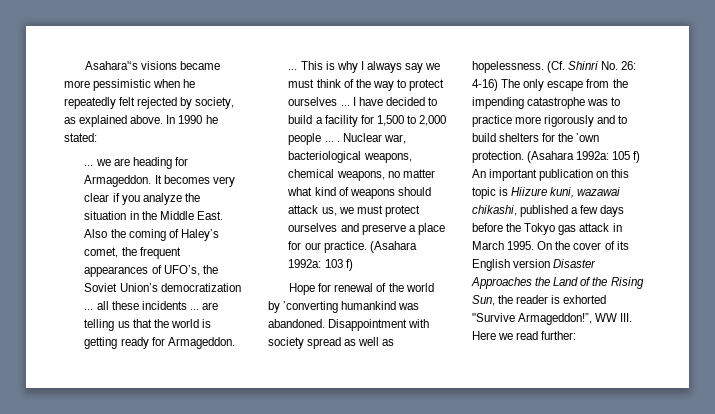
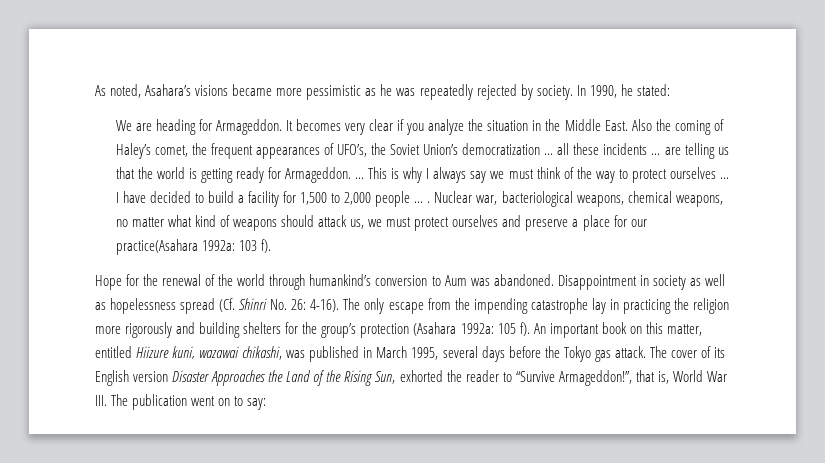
[85,61,139,70] Asahara'‘s -> [95,84,192,98] As noted, Asahara’s
[153,79,196,88] [64,97,235,109] [64,115,203,127] when he repeatedly felt rejected by society, as explained above. In 1990 -> [365,84,617,100] as he was repeatedly rejected by society. In 1990,
[84,159,111,166] ... we -> [115,120,132,131] We
[323,241,417,253] practice. (Asahara -> [115,239,198,255] practice(Asahara
[345,259,353,271] f) -> [260,239,271,253] f).
(332, 287) none -> [143,274,159,286] the
[268,301,420,313] [268,319,430,331] [268,337,342,349] by ’converting humankind was abandoned. Disappointment with society spread -> [269,274,686,290] through humankind’s conversion to Aum was abandoned. Disappointment in society
[472,61,544,73] hopelessness. -> [110,298,216,314] hopelessness spread
[472,79,498,91] 4-16) -> [310,299,340,312] 4-16).
[587,97,621,106] [472,115,512,127] was to practice -> [591,298,729,314] lay in practicing the religion
[618,115,628,124] [472,133,496,142] to build -> [199,322,241,338] building
[576,133,600,142] [472,151,524,163] ’own protection. -> [321,323,410,338] group’s protection
[633,151,641,163] f) -> [519,322,530,336] f).
[539,169,594,181] publication -> [601,322,627,334] book
[472,187,509,199] topic is -> [666,324,702,336] [95,346,132,358] matter, entitled
[520,205,599,217] published a few -> [286,346,478,362] was published in March 1995, several
[579,223,622,232] [472,241,571,250] attack in March 1995. On the -> [614,346,667,358] attack. The
(495, 300) none -> [399,370,443,382] exhorted
[551,295,607,304] [472,313,633,325] [472,331,577,340] is exhorted "Survive Armageddon!”, WW III. Here we read further: -> [502,370,727,386] [95,394,267,410] to “Survive Armageddon!”, that is, World War III. The publication went on to say:

